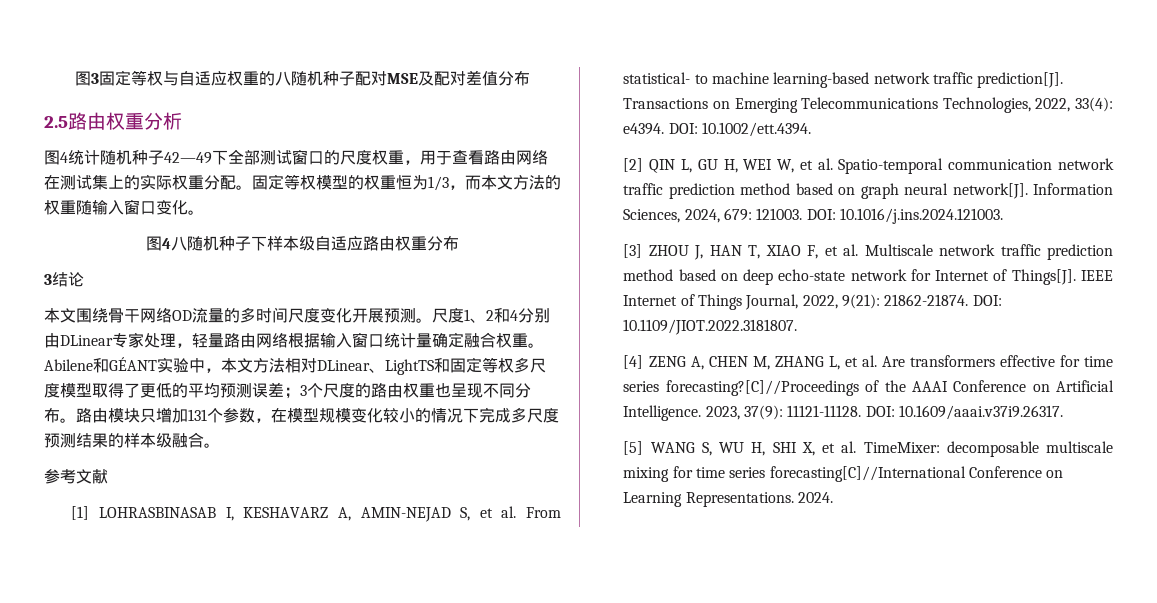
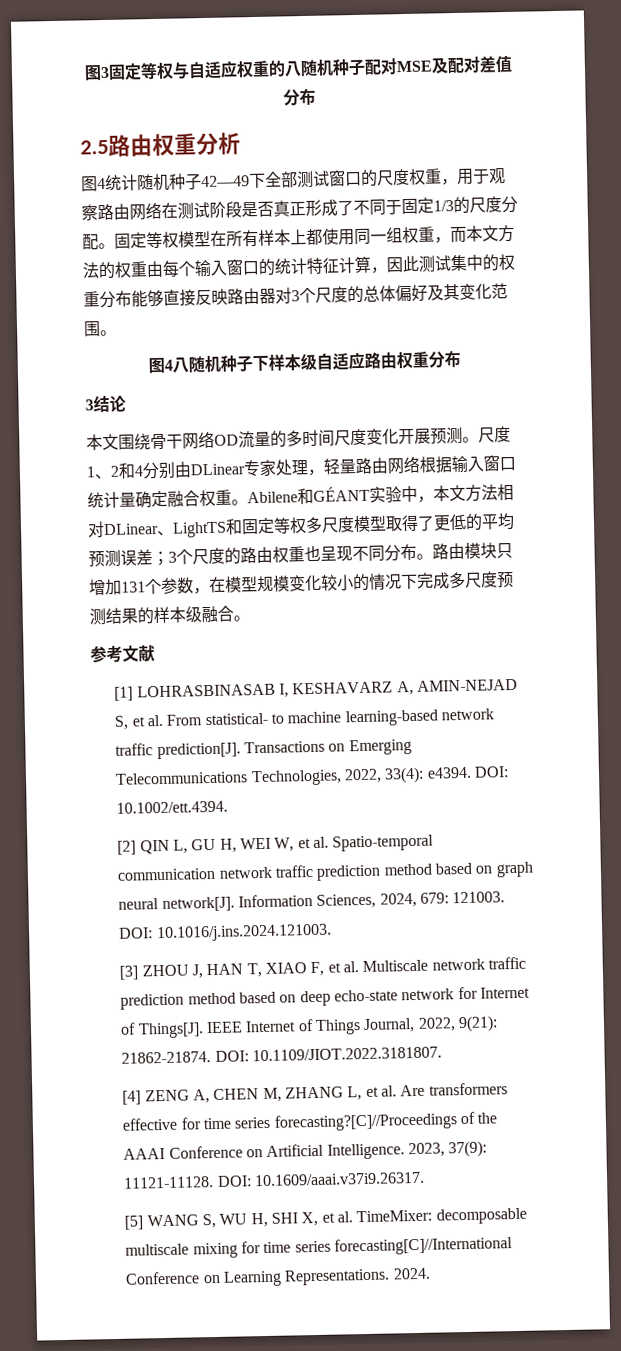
[452,150,484,165] 查看 -> [488,168,506,185] [81,204,98,222] 观察
[92,174,204,190] 集上的实际权重 -> [209,196,502,218] 阶段是否真正形成了不同于固定1/3的尺度
[348,175,449,191] 的权重恒为1/3 -> [210,226,435,248] 在所有样本上都使用同一组权重
[76,199,188,215] 随输入窗口变化 -> [146,253,515,278] [83,283,508,309] [83,320,101,337] 由每个输入窗口的统计特征计算，因此测试集中的权重分布能够直接反映路由器对3个尺度的总体偏好及其变化范围

